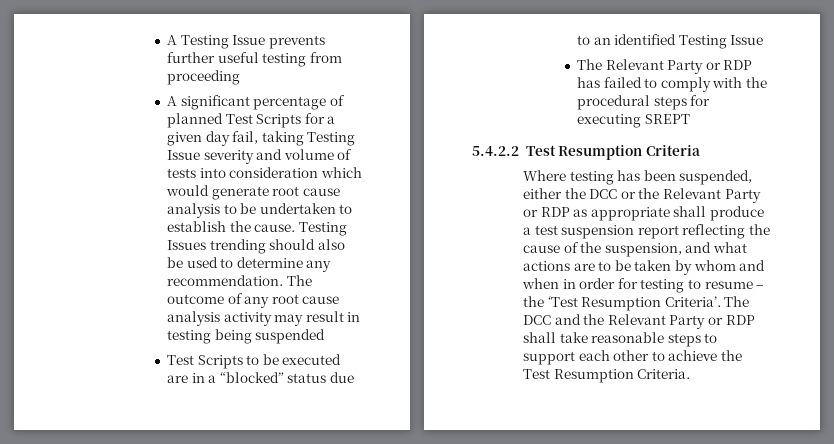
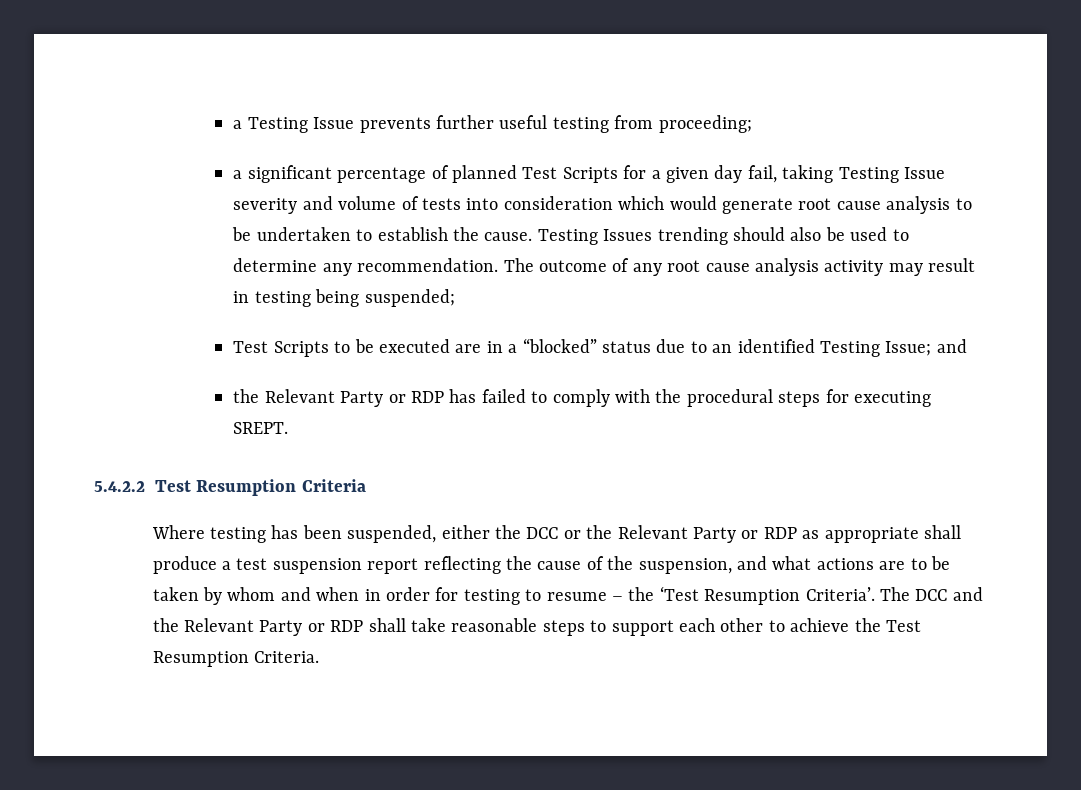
[166,35,177,45] A -> [233,120,243,129] a
[166,70,240,85] [166,96,177,106] proceeding // A -> [658,115,752,133] [233,170,243,179] proceeding; // a
[255,329,326,344] suspended -> [364,289,455,307] suspended;
[730,35,764,45] [576,59,602,70] Issue // The -> [885,339,967,356] [233,389,260,403] Issue; and // the
[644,114,690,124] SREPT -> [233,422,289,434] SREPT.

